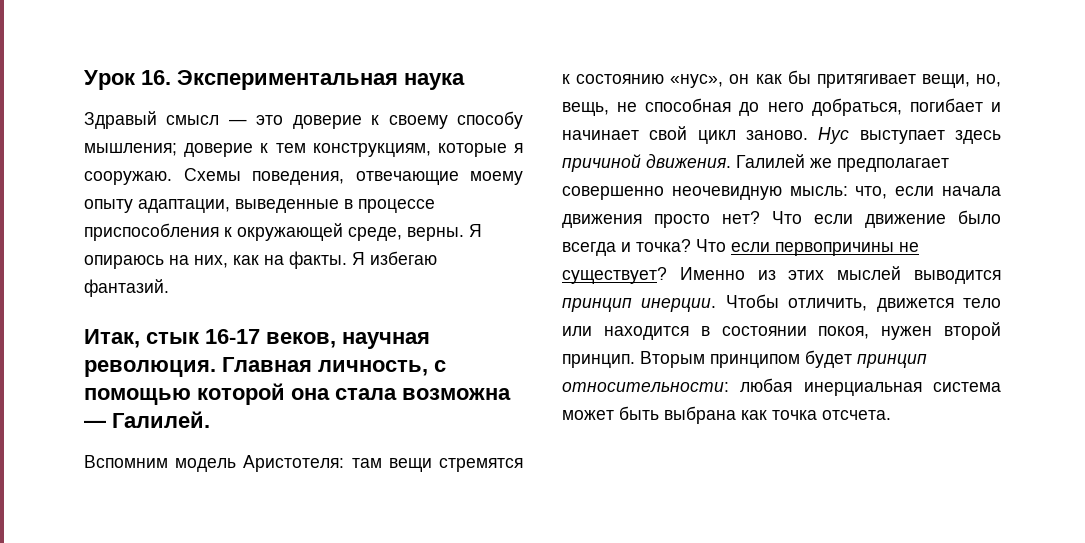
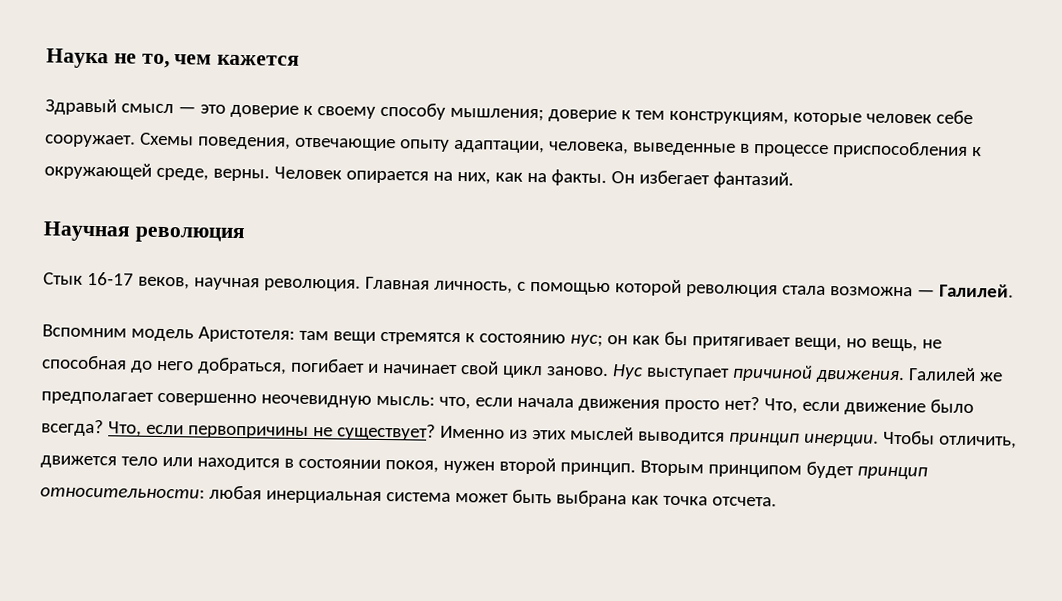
[84,70,465,90] Урок 16. Экспериментальная наука -> [46,48,301,69] Наука не то, чем кажется
[514,143,523,153] [84,171,172,185] я сооружаю. -> [865,110,973,124] [45,134,136,148] человек себе сооружает.
[470,171,523,185] моему -> (396, 144) none
(230, 206) none -> [548,141,629,155] человека,
[469,224,482,237] [84,255,164,269] Я опираюсь -> [273,166,429,184] Человек опирается
[352,251,437,265] Я избегаю -> [610,170,710,185] Он избегает
[84,329,200,348] Итак, стык -> [43,221,245,244] [43,272,83,285] Научная революция // Стык
[291,388,330,400] она -> [685,284,778,298] революция
[670,74,724,88] «нус», -> [569,334,603,347] нус;
[976,74,1001,87] но, -> [845,338,867,348] но
[955,130,1001,144] здесь -> (730, 374) none
[772,211,802,224] Что -> [763,398,798,414] Что,
[562,239,726,256] всегда и точка? Что -> [41,419,142,437] всегда? Что,

